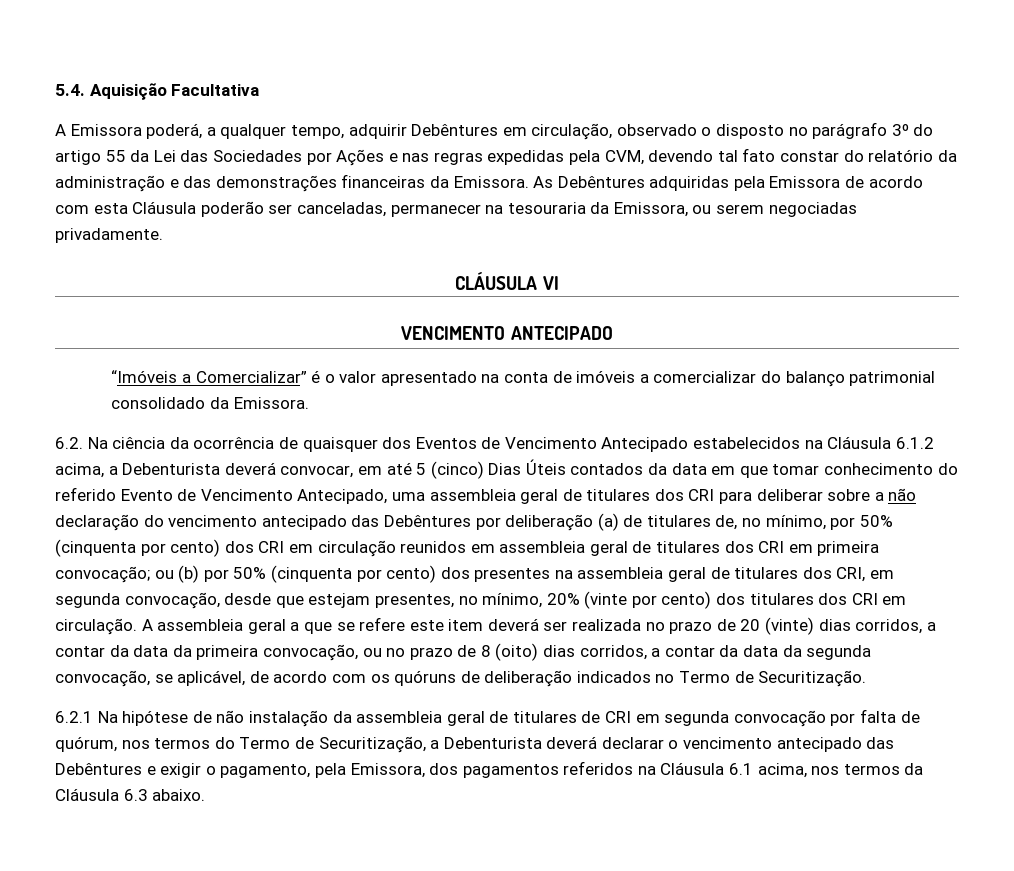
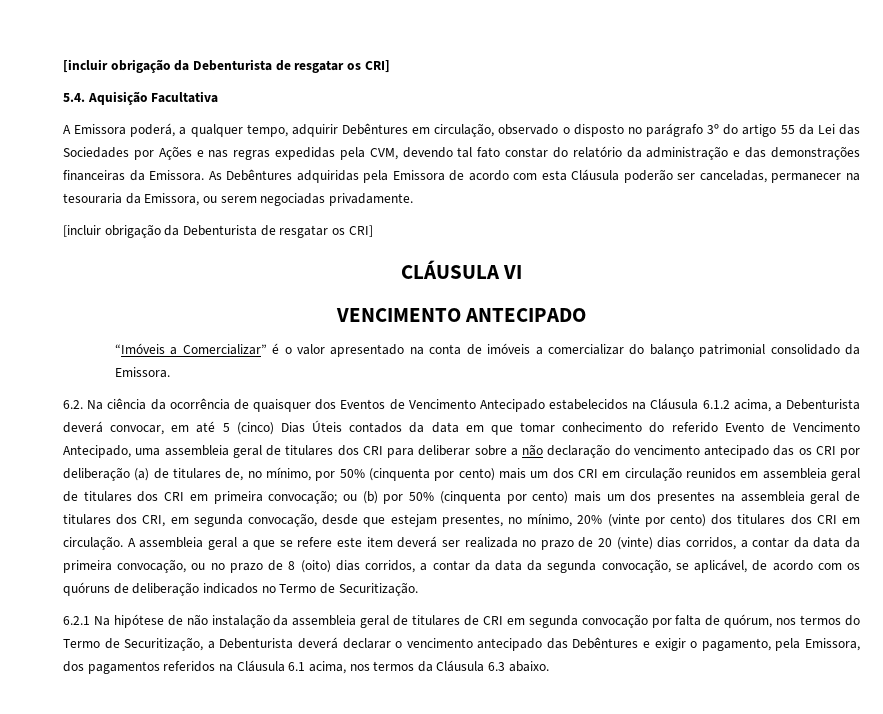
(55, 90) none -> [63,59,390,73] [incluir obrigação da Debenturista de resgatar os CRI] //
(163, 235) none -> [63,224,373,238] // [incluir obrigação da Debenturista de resgatar os CRI]
[383,515,471,527] Debêntures -> [798,446,836,455] os CRI
(221, 548) none -> [498,468,549,479] mais um
(437, 574) none -> [574,491,625,502] mais um

